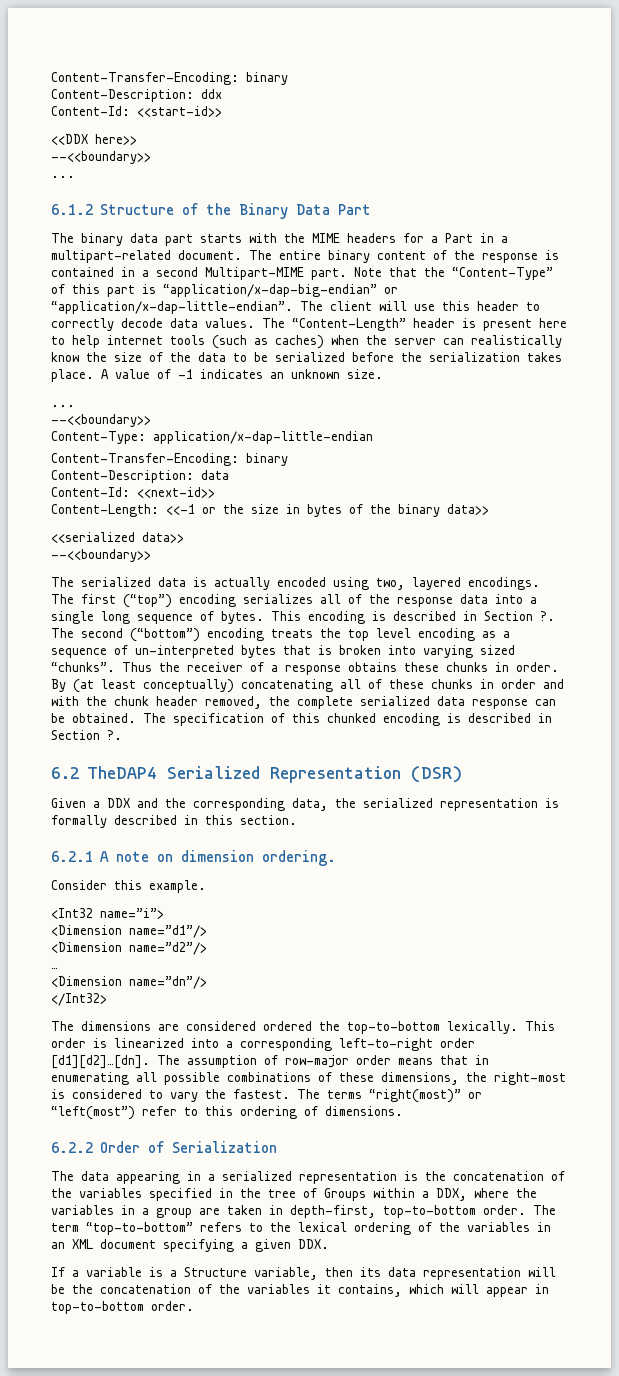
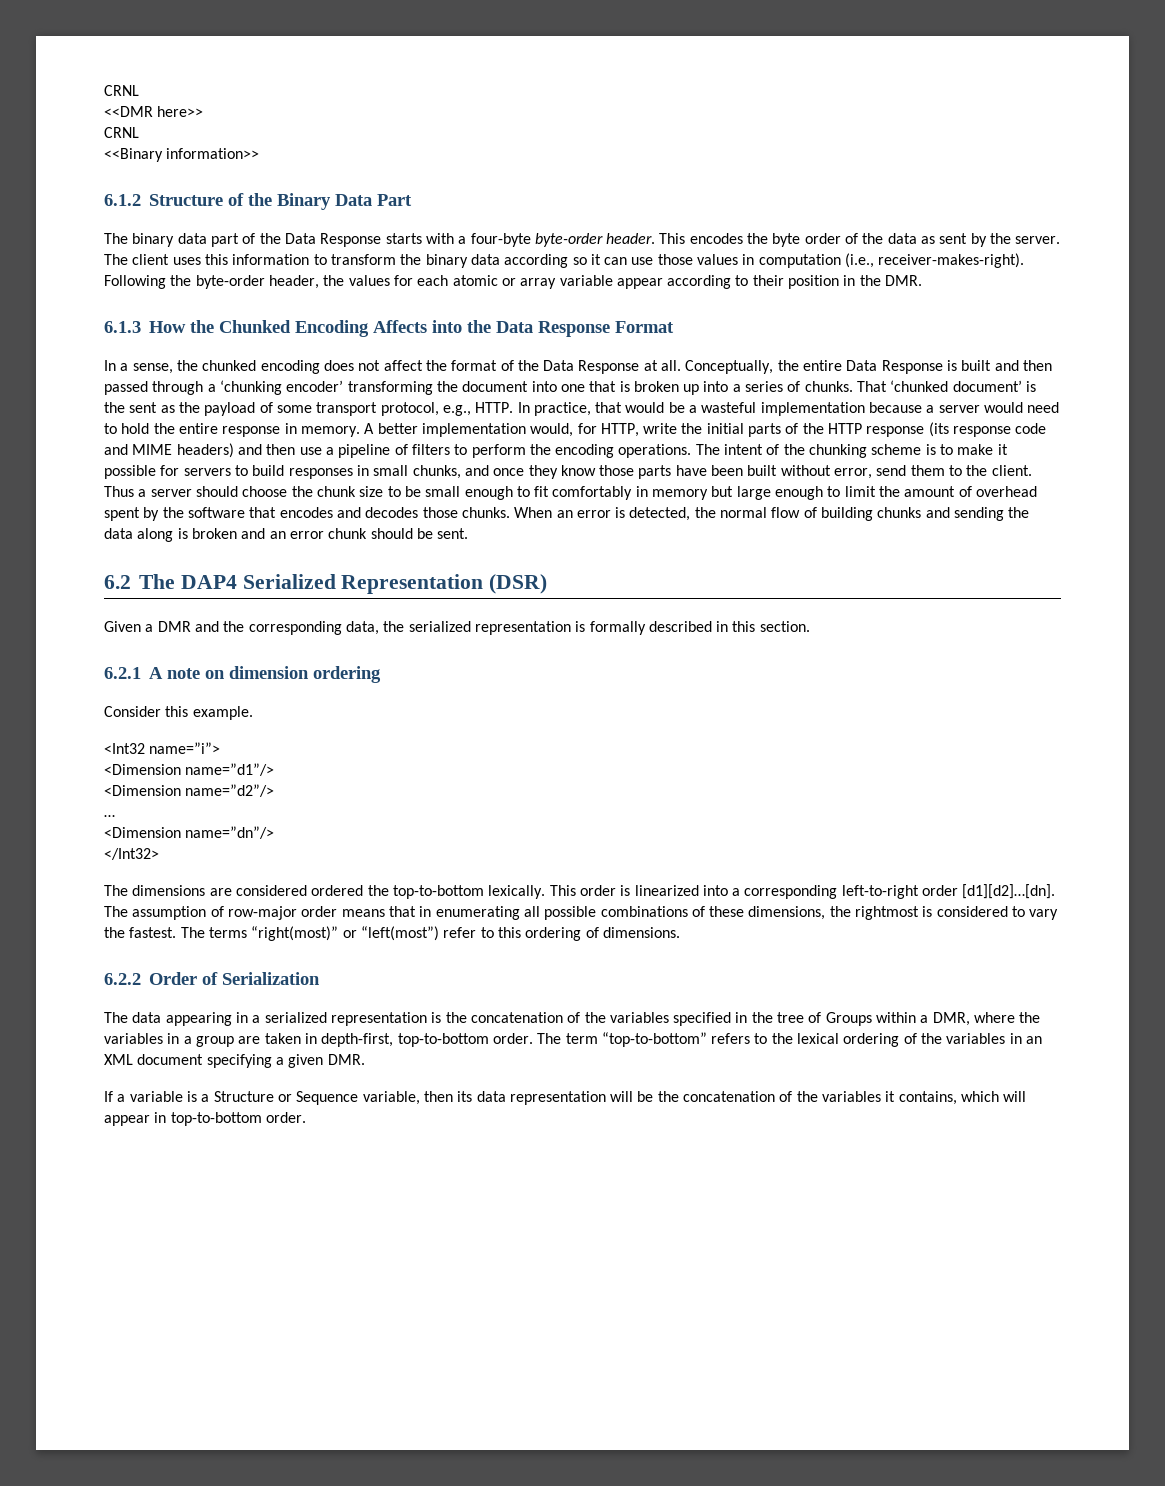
[51,72,288,85] [51,89,222,102] [51,106,222,117] [51,134,137,145] [51,151,151,164] [51,176,75,178] Content-Transfer-Encoding: binary // Content-Description: ddx // Content-Id: <<start-id>> // <<DDX here>> // --<<boundary>> // ... -> [104,85,139,96] [104,106,204,117] [104,127,139,138] [104,148,260,162] CRNL // <<DMR here>> // CRNL // <<Binary information>>
[200,233,508,243] [51,250,559,263] [51,267,553,280] [51,284,398,297] [51,301,540,314] [51,318,567,331] [51,335,562,349] [51,352,562,362] [51,369,383,382] [51,405,75,407] [51,414,151,427] [51,431,373,444] [51,453,288,466] [51,470,229,483] [51,487,215,498] [51,504,489,517] [51,532,184,543] [51,549,151,562] [51,577,540,590] [51,594,537,608] [51,611,555,624] [51,628,510,642] [51,645,515,658] [51,662,559,675] [51,679,564,693] [51,696,556,709] [51,713,552,726] [51,730,122,740] starts with the MIME headers for a Part in a multipart-related document. The entire binary content of the response is contained in a second Multipart-MIME part. Note that the “Content-Type” of this part is “application/x-dap-big-endian” or “application/x-dap-little-endian”. The client will use this header to correctly decode data values. The “Content-Length” header is present here to help internet tools (such as caches) when the server can realistically know the size of the data to be serialized before the serialization takes place. A value of -1 indicates an unknown size. // ... // --<<boundary>> // Content-Type: application/x-dap-little-endian // Content-Transfer-Encoding: binary // Content-Description: data // Content-Id: <<next-id>> // Content-Length: <<-1 or the size in bytes of the binary data>> // <<serialized data>> // --<<boundary>> // The serialized data is actually encoded using two, layered encodings. The first (“top”) encoding serializes all of the response data into a single long sequence of bytes. This encoding is described in Section ?. The second (“bottom”) encoding treats the top level encoding as a sequence of un-interpreted bytes that is broken into varying sized “chunks”. Thus the receiver of a response obtains these chunks in order. By (at least conceptually) concatenating all of these chunks in order and with the chunk header removed, the complete serialized data response can be obtained. The specification of this chunked encoding is described in Section ?. -> [242,233,1061,247] [104,253,1025,268] [104,275,923,289] [104,320,674,337] [104,360,1053,374] [104,380,1037,395] [104,402,1060,416] [104,422,1047,437] [104,443,1008,458] [104,465,1032,479] [104,486,1038,500] [104,507,1030,521] [104,528,469,542] of the Data Response starts with a four-byte byte-order header. This encodes the byte order of the data as sent by the server. The client uses this information to transform the binary data according so it can use those values in computation (i.e., receiver-makes-right). Following the byte-order header, the values for each atomic or array variable appear according to their position in the DMR. // 6.1.3 How the Chunked Encoding Affects into the Data Response Format // In a sense, the chunked encoding does not affect the format of the Data Response at all. Conceptually, the entire Data Response is built and then passed through a ‘chunking encoder’ transforming the document into one that is broken up into a series of chunks. That ‘chunked document’ is the sent as the payload of some transport protocol, e.g., HTTP. In practice, that would be a wasteful implementation because a server would need to hold the entire response in memory. A better implementation would, for HTTP, write the initial parts of the HTTP response (its response code and MIME headers) and then use a pipeline of filters to perform the encoding operations. The intent of the chunking scheme is to make it possible for servers to build responses in small chunks, and once they know those parts have been built without error, send them to the client. Thus a server should choose the chunk size to be small enough to fit comfortably in memory but large enough to limit the amount of overhead spent by the software that encodes and decodes those chunks. When an error is detected, the normal flow of building chunks and sending the data along is broken and an error chunk should be sent.
[86,766,157,779] TheDAP4 -> [139,574,237,589] The DAP4
[107,798,130,808] DDX -> [157,621,191,632] DMR
[261,850,336,866] ordering. -> [313,666,381,683] ordering
[494,1072,566,1085] right-most -> [855,906,920,920] rightmost
[436,1188,467,1201] DDX, -> [932,1012,970,1026] DMR,
[298,1239,329,1249] DDX. -> [327,1054,365,1065] DMR.
(247, 1272) none -> [277,1091,359,1105] or Sequence

